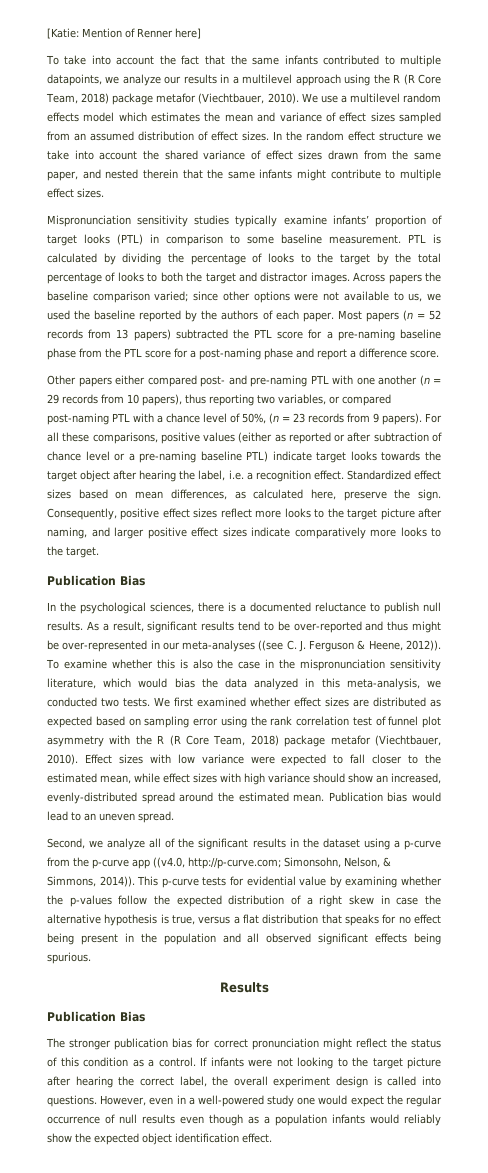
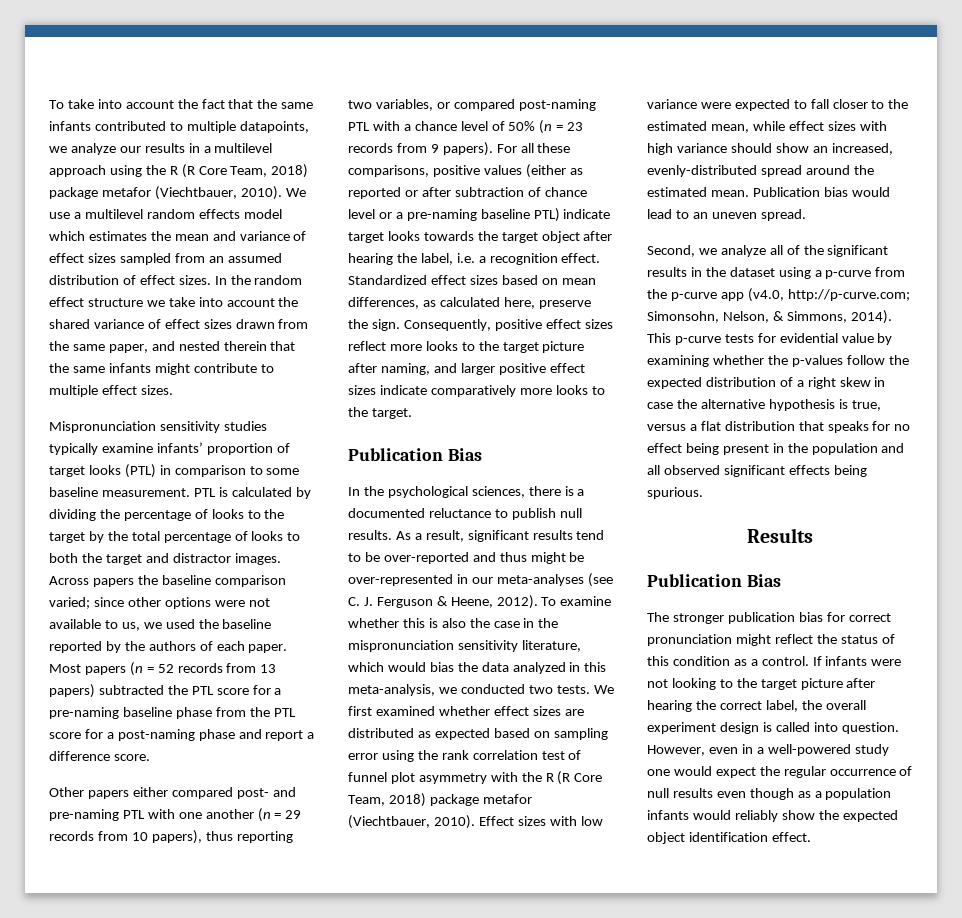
[47,28,201,39] [Katie: Mention of Renner here] // -> (49, 104) none
[242,413,266,424] 50%, -> [508,121,536,131] 50%
[258,640,284,651] ((see -> [587,573,613,587] (see
[405,640,441,651] 2012)). -> [496,595,538,609] 2012).
[153,857,185,868] ((v4.0, -> [747,288,784,302] (v4.0,
[99,876,135,887] 2014)). -> [850,310,892,324] 2014).
[47,1095,97,1107] questions. -> [841,722,899,734] question.

